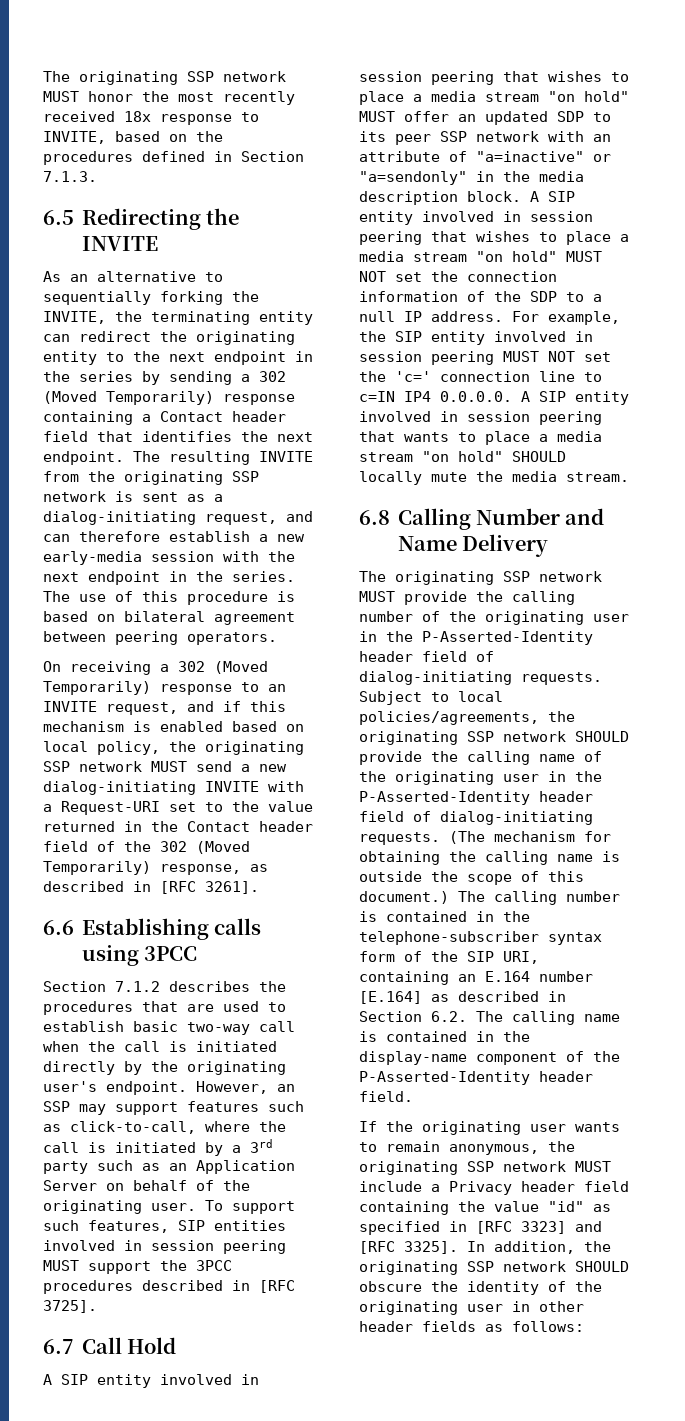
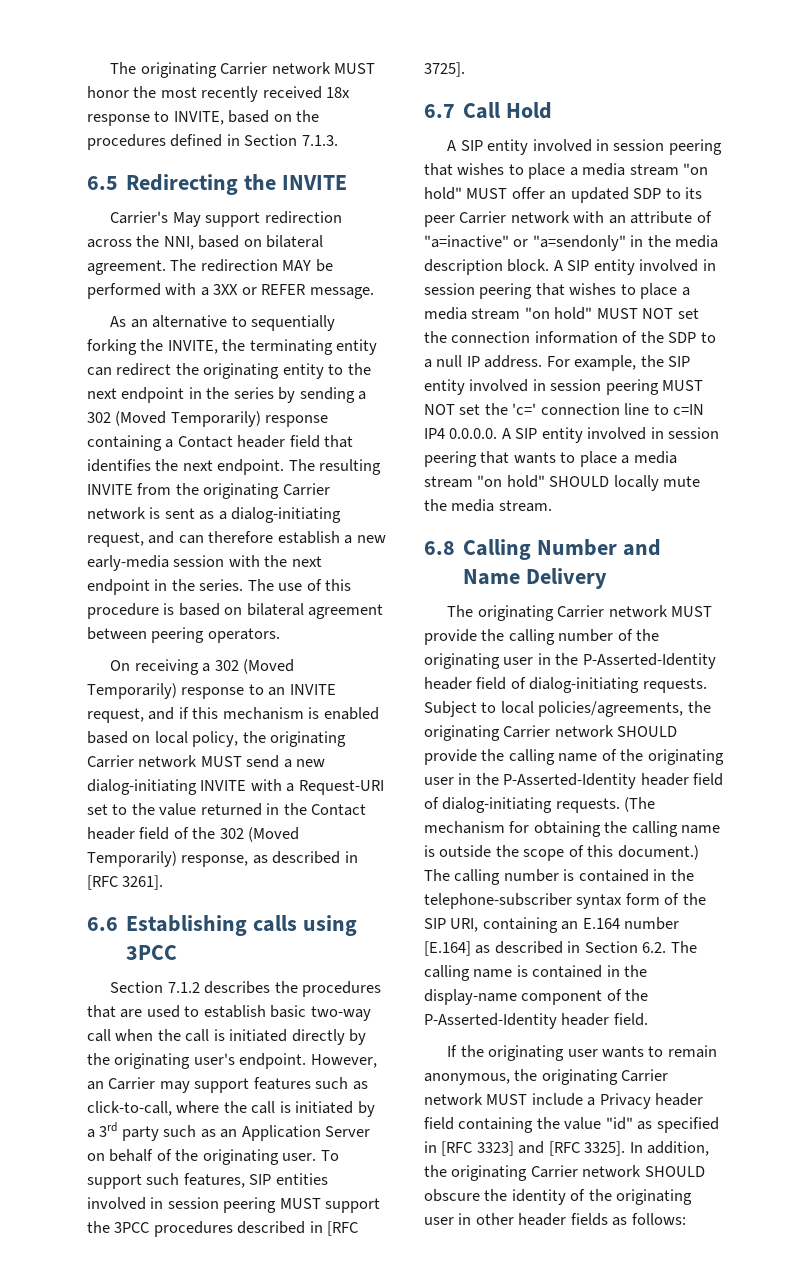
[43,71,214,85] The originating SSP -> [110,62,268,78] The originating Carrier
(158, 243) none -> [110,211,342,227] [87,235,324,250] [87,259,333,275] [87,283,374,299] // Carrier's May support redirection across the NNI, based on bilateral agreement. The redirection MAY be performed with a 3XX or REFER message.
[232,471,259,482] SSP -> [282,483,330,496] Carrier
[43,761,70,772] SSP -> [87,755,134,768] Carrier
[43,1101,70,1112] SSP -> [108,1077,156,1090] Carrier
[440,131,467,142] SSP -> [459,211,507,224] Carrier
[503,571,530,582] SSP -> [557,605,605,618] Carrier
[467,731,494,742] SSP -> [503,725,551,738] Carrier
[467,1161,494,1172] SSP -> [621,1069,669,1082] Carrier
[467,1261,494,1272] SSP -> [530,1165,578,1178] Carrier

